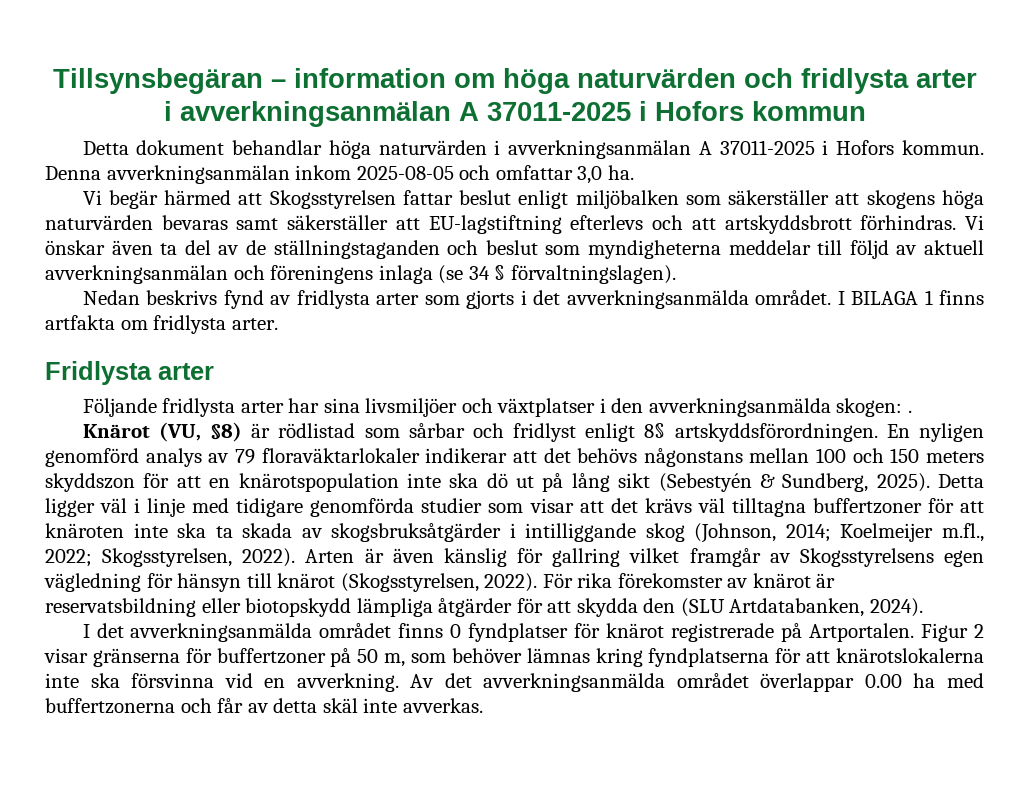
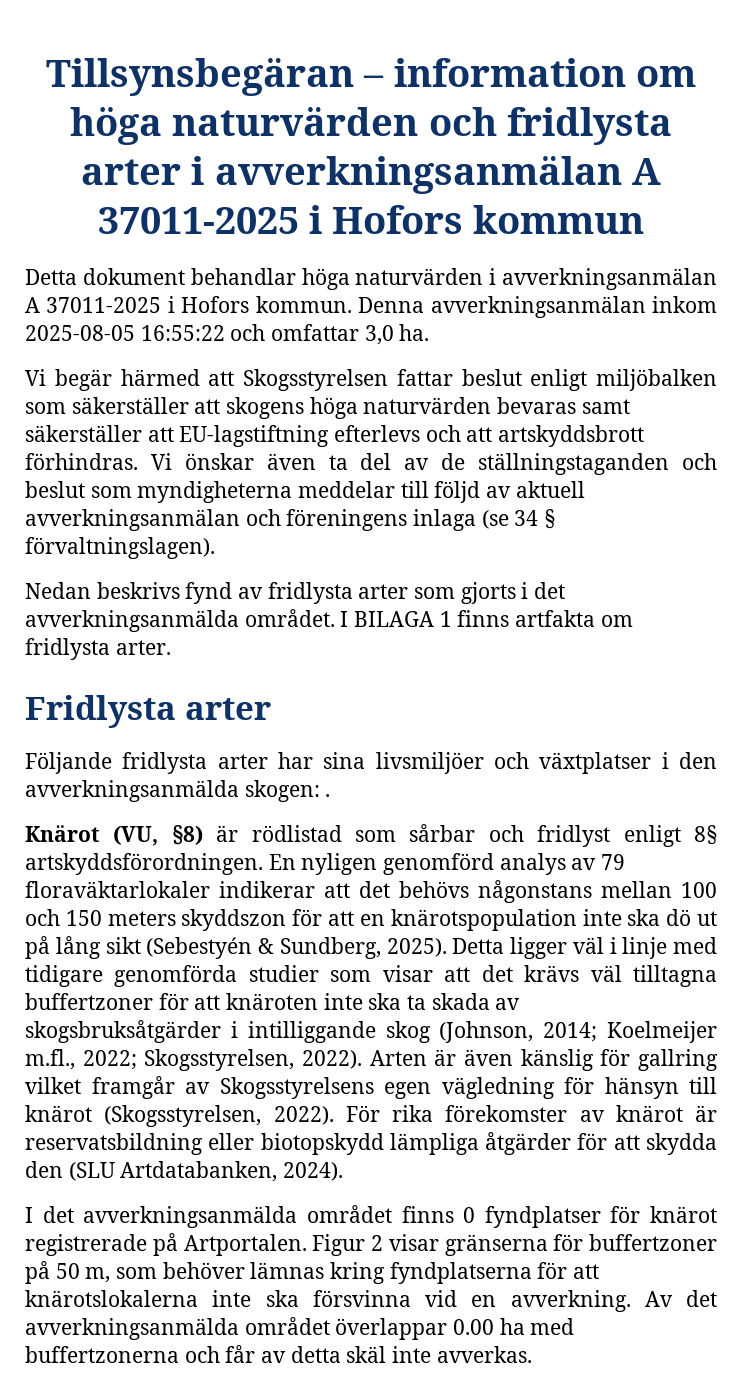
(454, 173) none -> [140,325,225,341] 16:55:22

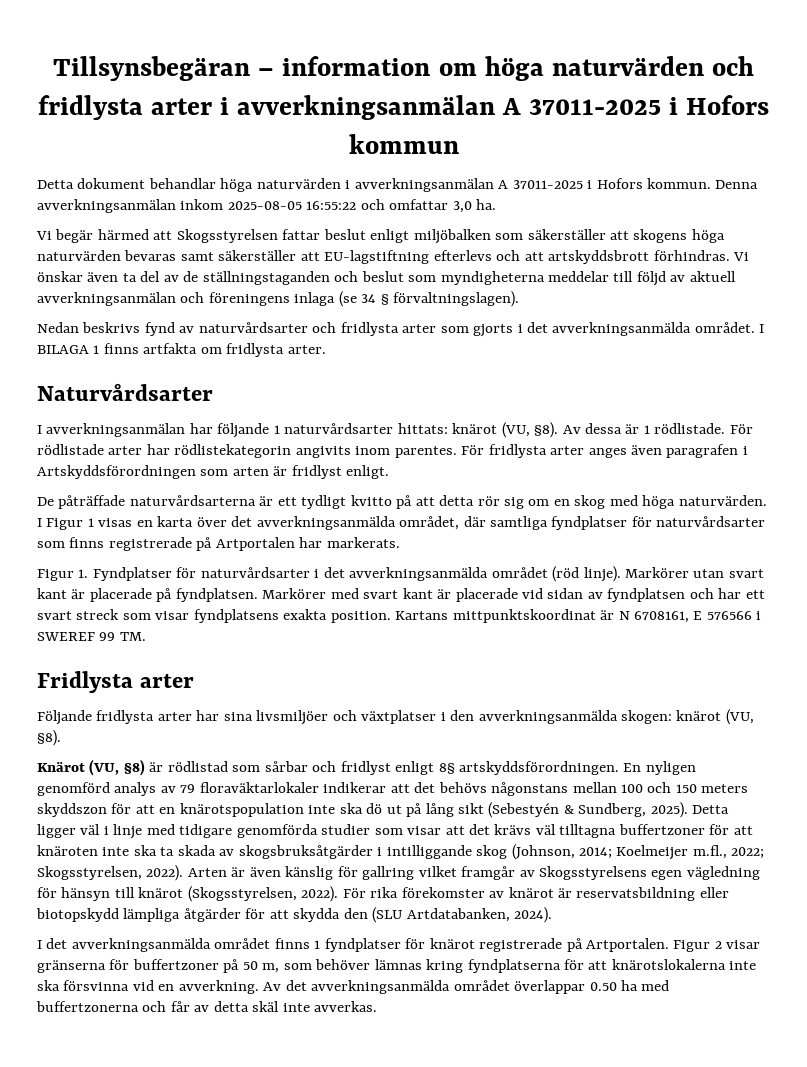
(264, 593) none -> [198,322,337,333] naturvårdsarter och
(171, 647) none -> [37,383,213,401] [37,422,753,438] [37,444,748,458] [37,465,390,479] [37,495,767,509] [37,516,766,530] [37,537,400,551] [37,566,764,582] [37,588,765,602] [37,609,762,623] [37,632,146,641] // Naturvårdsarter // I avverkningsanmälan har följande 1 naturvårdsarter hittats: knärot (VU, §8). Av dessa är 1 rödlistade. För rödlistade arter har rödlistekategorin angivits inom parentes. För fridlysta arter anges även paragrafen i Artskyddsförordningen som arten är fridlyst enligt. // De påträffade naturvårdsarterna är ett tydligt kvitto på att detta rör sig om en skog med höga naturvärden. I Figur 1 visas en karta över det avverkningsanmälda området, där samtliga fyndplatser för naturvårdsarter som finns registrerade på Artportalen har markerats. // Figur 1. Fyndplatser för naturvårdsarter i det avverkningsanmälda området (röd linje). Markörer utan svart kant är placerade på fyndplatsen. Markörer med svart kant är placerade vid sidan av fyndplatsen och har ett svart streck som visar fyndplatsens exakta position. Kartans mittpunktskoordinat är N 6708161, E 576566 i SWEREF 99 TM.
[325,794,331,797] . -> [676,709,754,725] [37,730,61,746] knärot (VU, §8).
[463,1207,476,1223] 0 -> [314,940,321,949] 1
[453,1319,495,1335] 0.00 -> [589,982,617,991] 0.50

